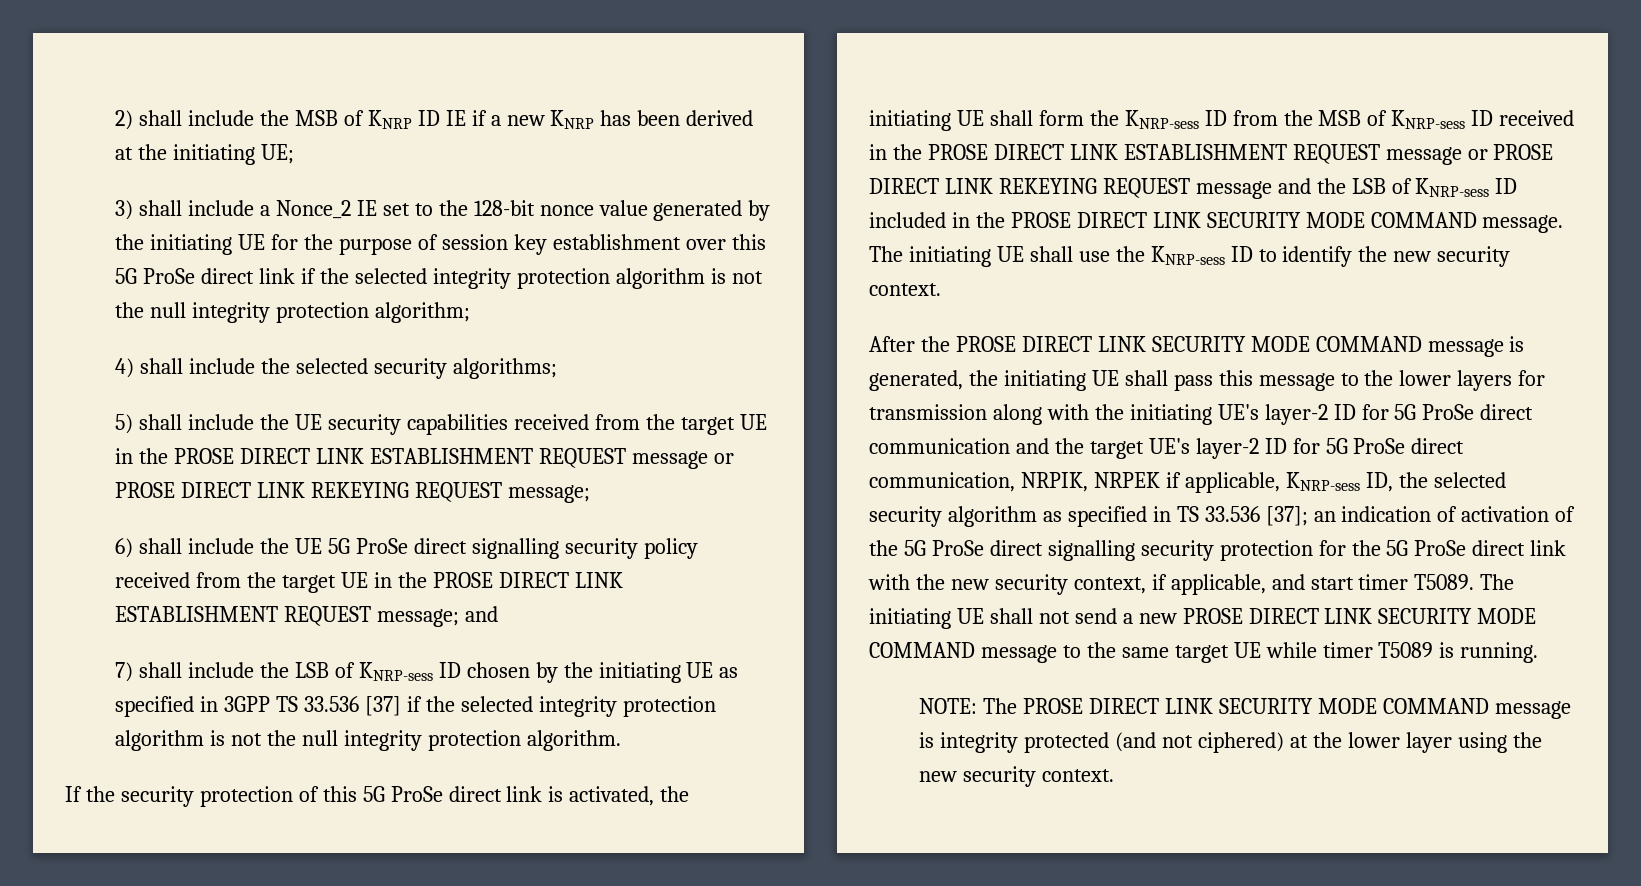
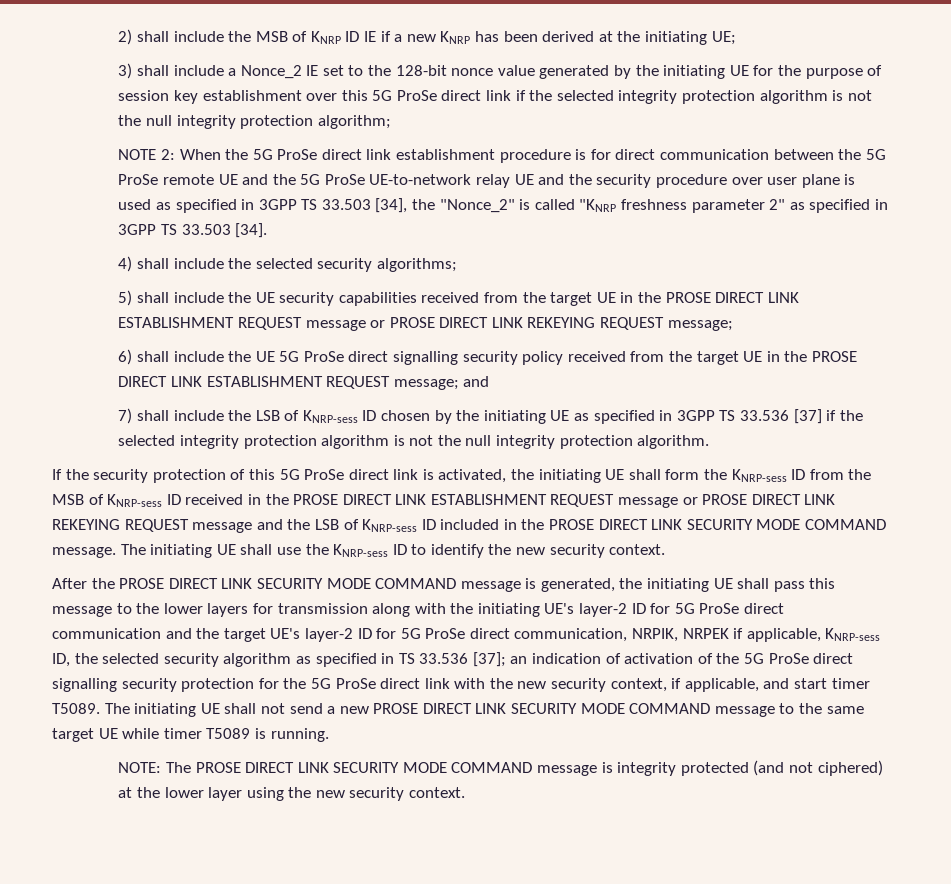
(470, 312) none -> [118,149,886,163] [118,174,856,188] [118,198,888,213] [118,223,268,238] // NOTE 2: When the 5G ProSe direct link establishment procedure is for direct communication between the 5G ProSe remote UE and the 5G ProSe UE-to-network relay UE and the security procedure over user plane is used as specified in 3GPP TS 33.503 [34], the "Nonce_2" is called "KNRP freshness parameter 2" as specified in 3GPP TS 33.503 [34].

